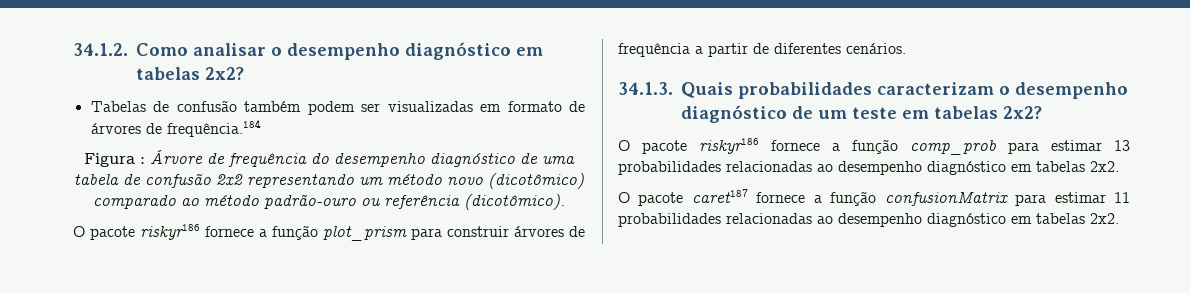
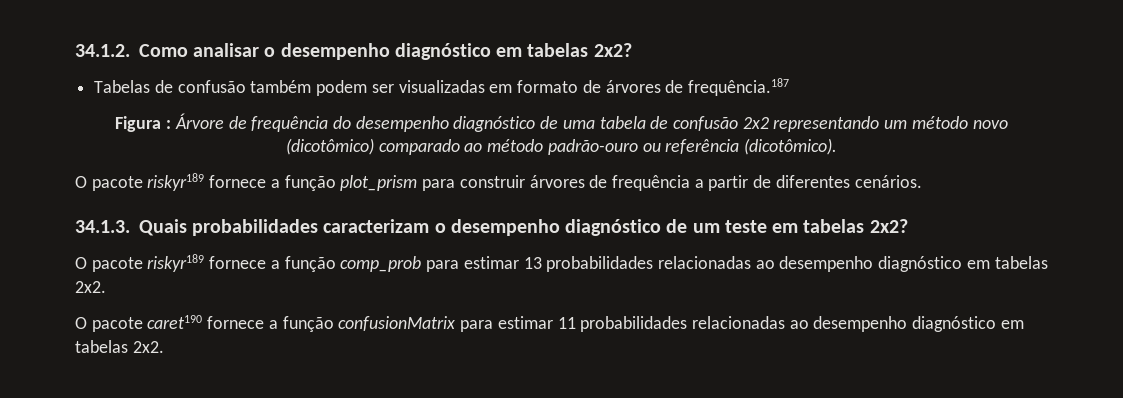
[166,119,261,137] frequência.184 -> [687,78,789,96] frequência.187
[140,224,200,240] riskyr186 -> [147,173,205,191] riskyr189
[699,138,759,154] riskyr186 -> [147,254,205,272] riskyr189
[691,189,748,203] caret187 -> [147,315,203,329] caret190

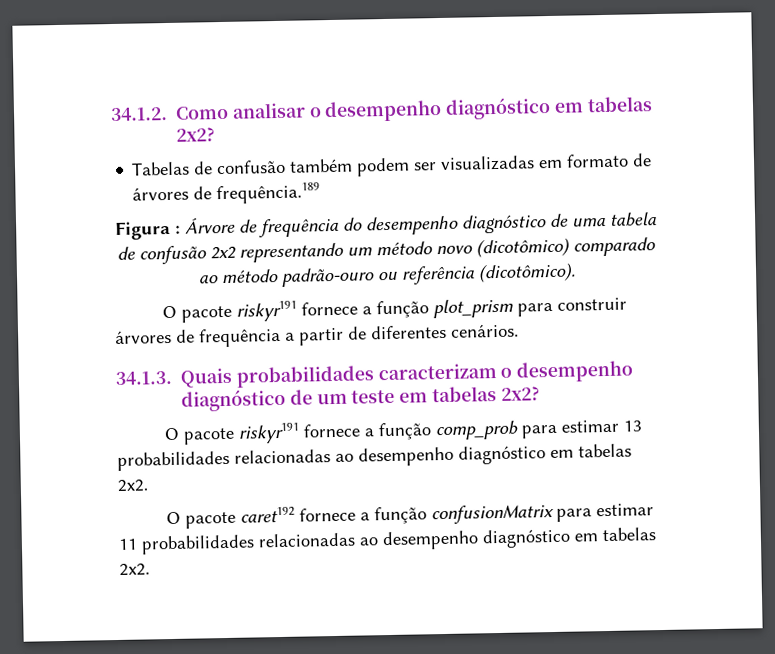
[687,78,789,96] frequência.187 -> [216,182,321,205] frequência.189
[147,173,205,191] riskyr189 -> [235,300,297,322] riskyr191
[147,254,205,272] riskyr189 -> [237,422,300,444] riskyr191
[147,315,203,329] caret190 -> [239,506,295,523] caret192

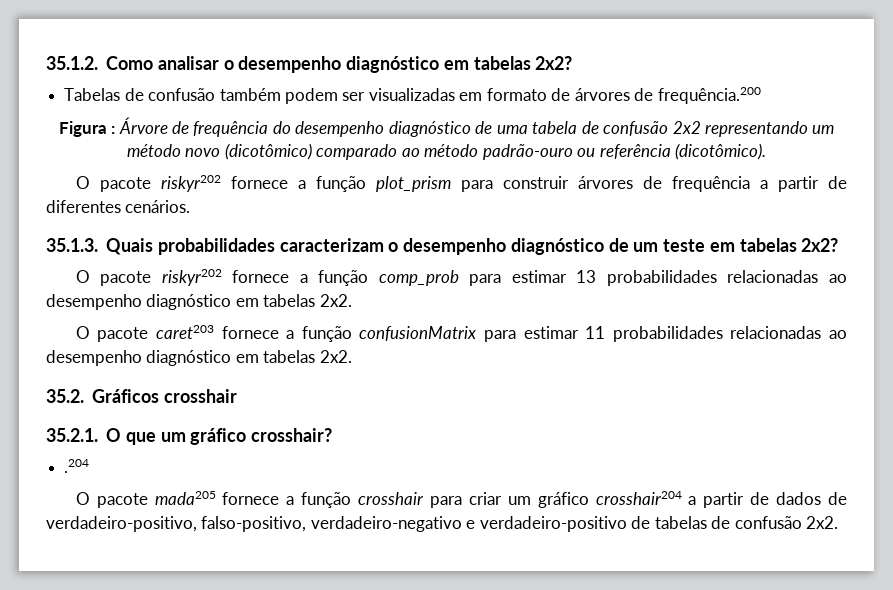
[110,107,168,122] 34.1.2. -> [46,56,98,70] 35.1.2.
[216,182,321,205] frequência.189 -> [657,87,761,104] frequência.200
[235,300,297,322] riskyr191 -> [160,175,221,192] riskyr202
[115,370,173,385] 34.1.3. -> [46,238,98,252] 35.1.3.
[237,422,300,444] riskyr191 -> [161,269,222,286] riskyr202
[239,506,295,523] caret192 -> [155,325,214,339] caret203
(150, 569) none -> [46,389,238,403] [46,428,333,445] [64,459,90,473] [75,491,847,508] [46,516,839,532] // 35.2. Gráficos crosshair // 35.2.1. O que um gráfico crosshair? // .204 // O pacote mada205 fornece a função crosshair para criar um gráfico crosshair204 a partir de dados de verdadeiro-positivo, falso-positivo, verdadeiro-negativo e verdadeiro-positivo de tabelas de confusão 2x2.

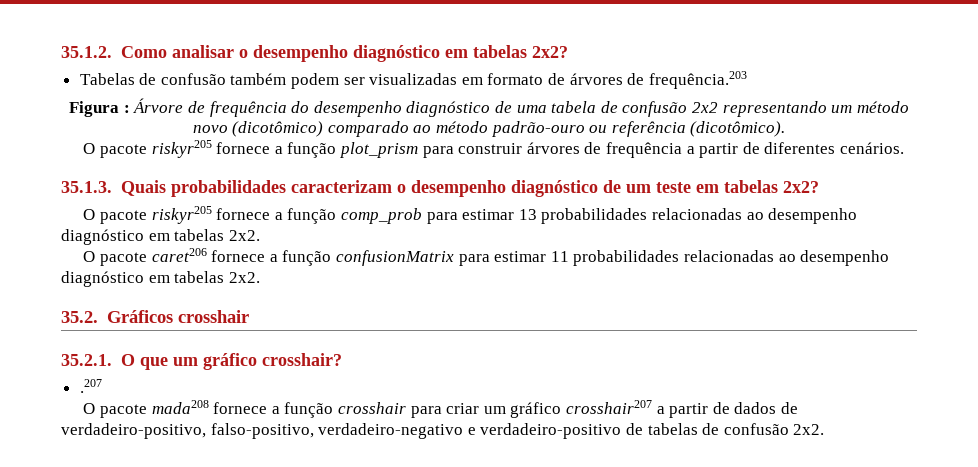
[657,87,761,104] frequência.200 -> [648,71,747,89] frequência.203
[160,175,221,192] riskyr202 -> [151,140,212,158] riskyr205
[161,269,222,286] riskyr202 -> [151,206,212,224] riskyr205
[155,325,214,339] caret203 -> [151,248,207,262] caret206
[64,459,90,473] [75,491,216,508] .204 // O pacote mada205 -> [79,379,102,393] [83,400,209,418] .207 // O pacote mada208
[595,491,682,505] crosshair204 -> [565,400,652,414] crosshair207

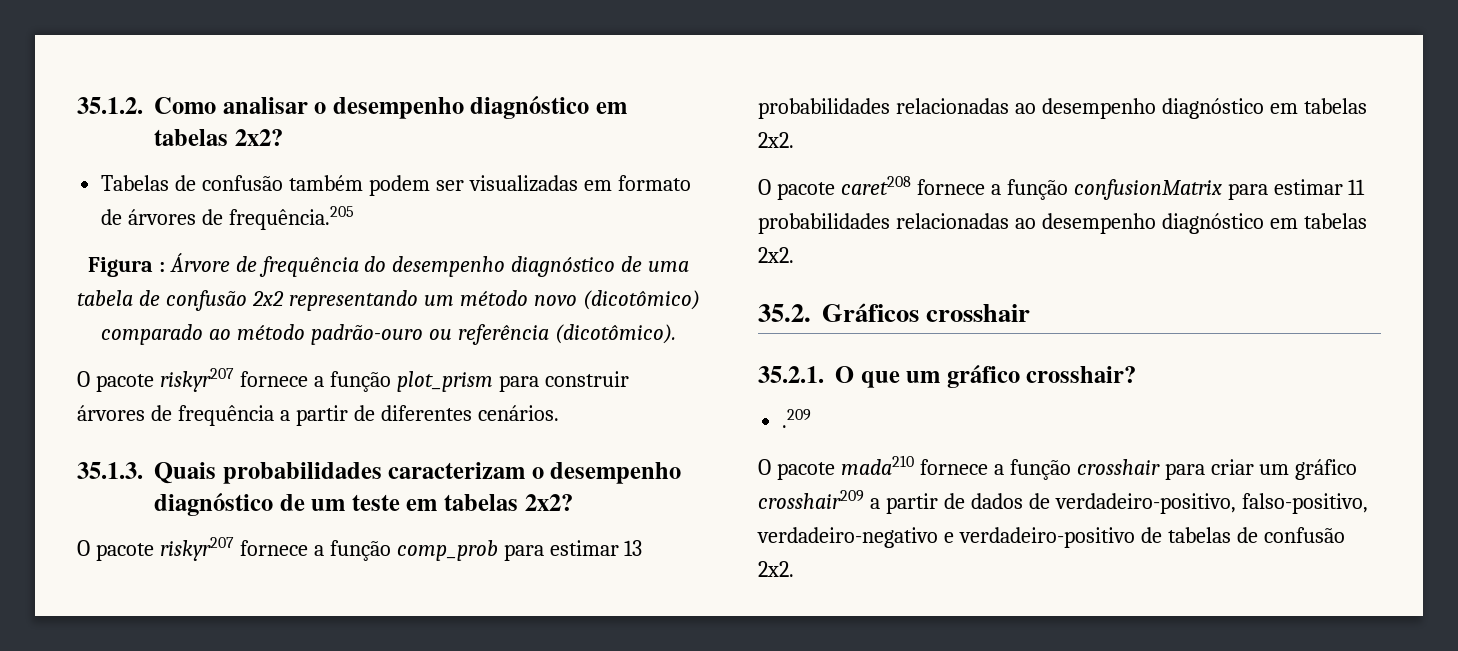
[648,71,747,89] frequência.203 -> [229,206,355,230] frequência.205
[151,140,212,158] riskyr205 -> [159,368,234,392] riskyr207
[151,206,212,224] riskyr205 -> [159,537,234,561] riskyr207
[151,248,207,262] caret206 -> [840,176,911,195] caret208
[79,379,102,393] [83,400,209,418] .207 // O pacote mada208 -> [782,409,812,428] [758,455,914,480] .209 // O pacote mada210
[565,400,652,414] crosshair207 -> [758,490,864,509] crosshair209

